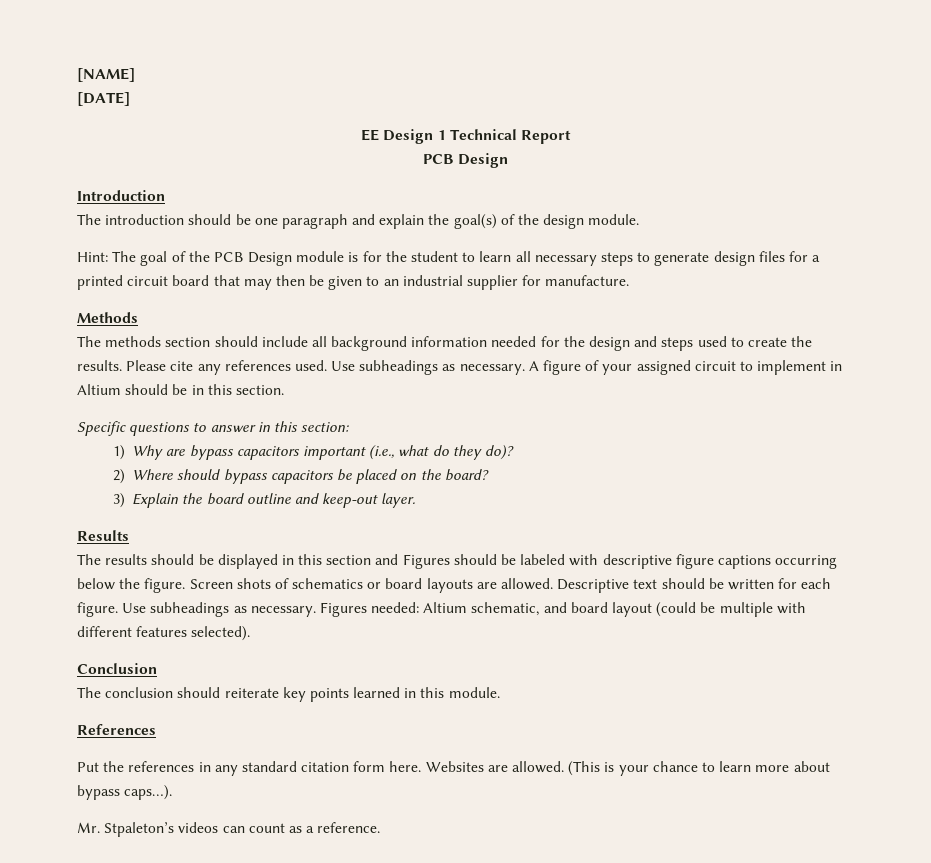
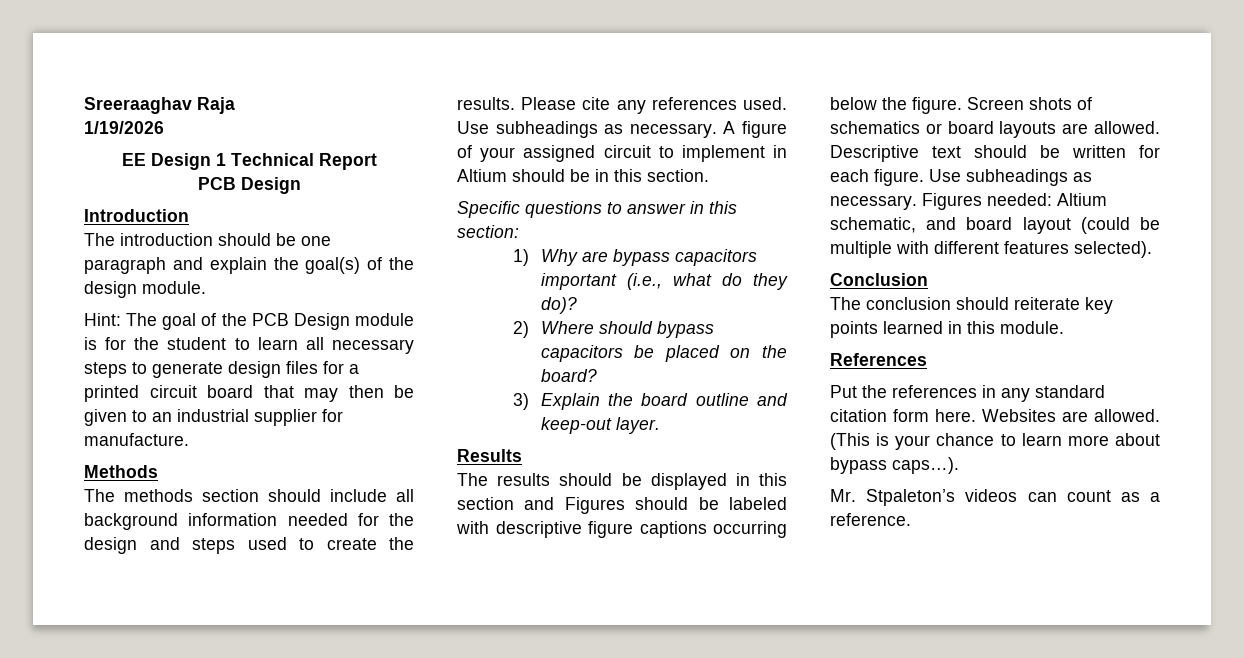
[77,68,135,82] [77,92,130,106] [NAME] // [DATE] -> [84,97,235,114] [84,121,164,134] Sreeraaghav Raja // 1/19/2026

